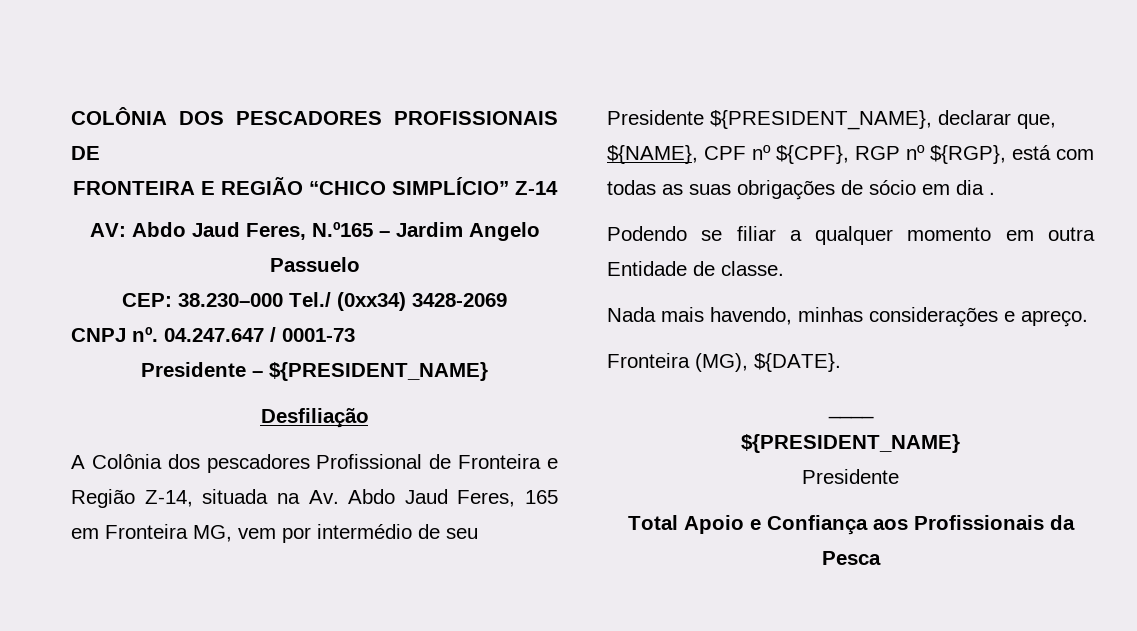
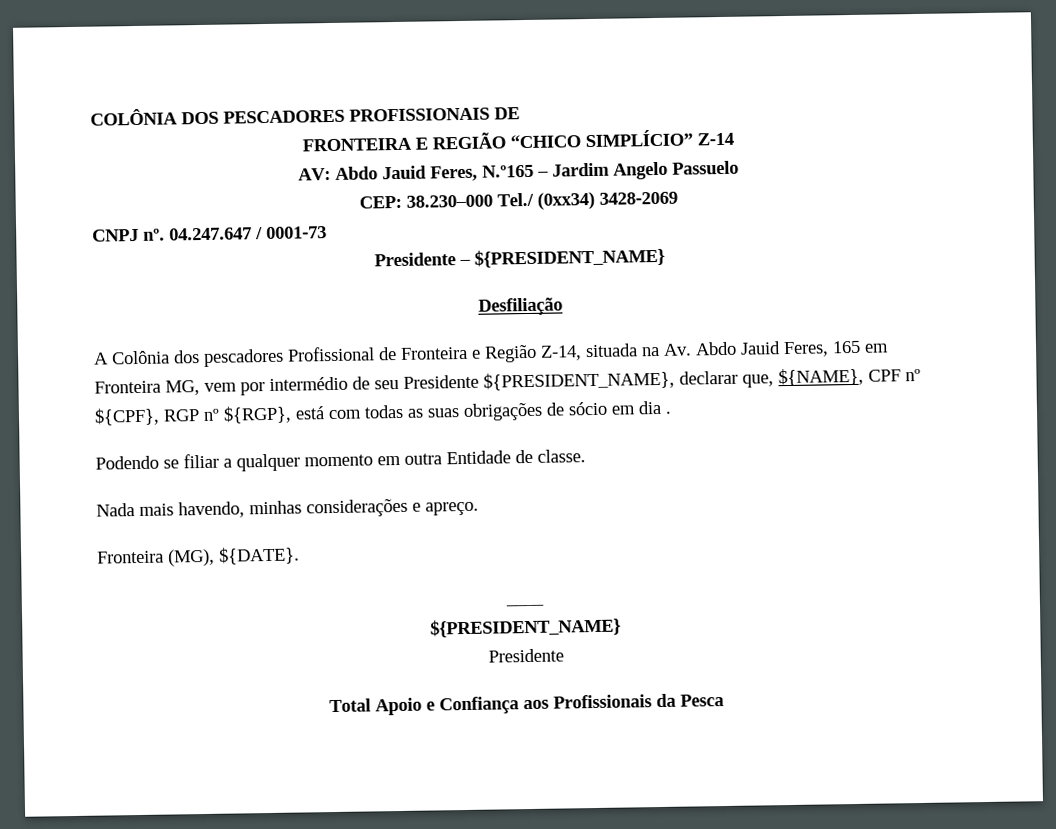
[191,222,240,237] Jaud -> [382,165,427,180] Jauid
[404,489,448,504] Jaud -> [740,341,781,355] Jauid

